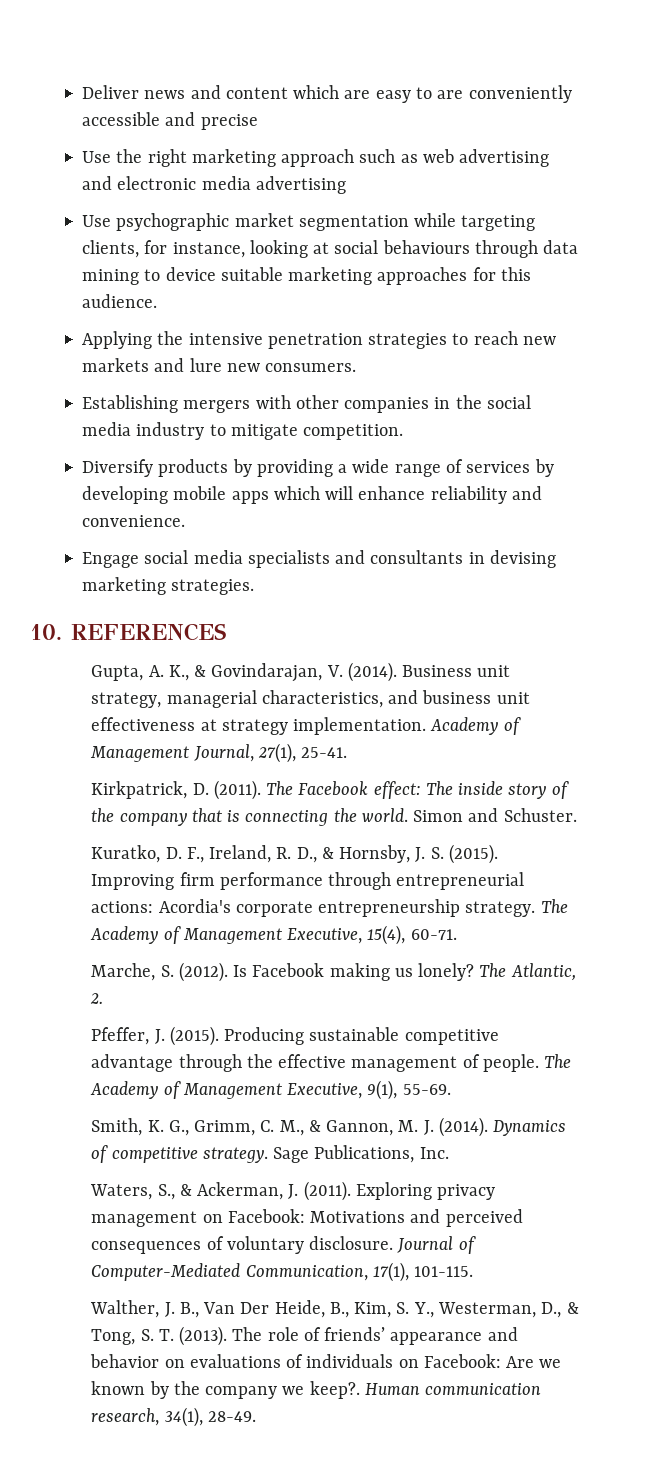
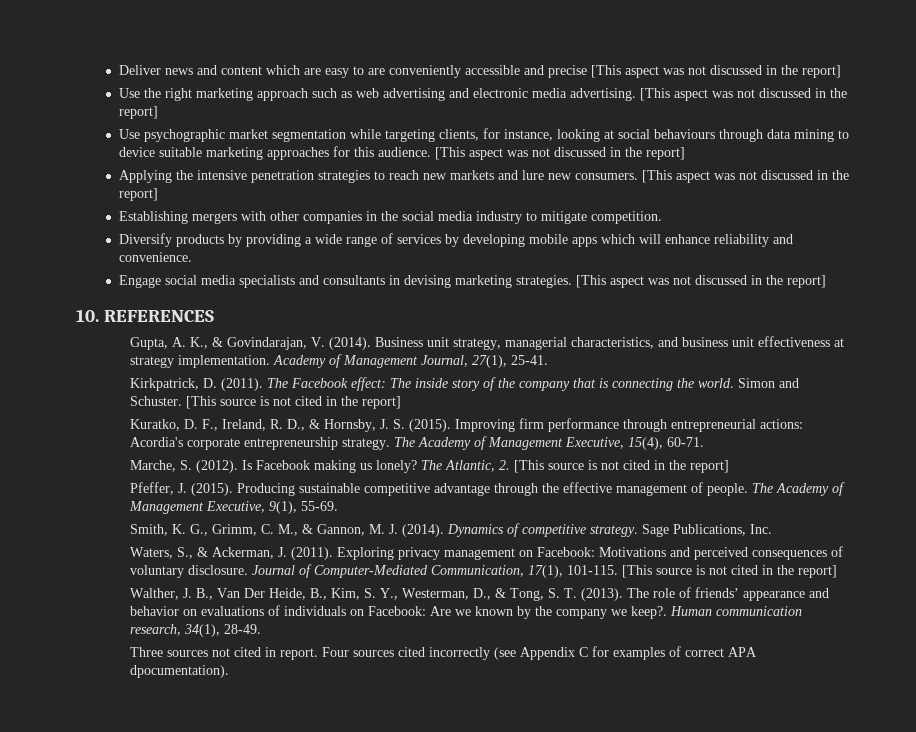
(258, 122) none -> [590,65,841,78] [This aspect was not discussed in the report]
[255,176,346,194] advertising -> [569,88,847,101] [118,106,158,119] advertising. [This aspect was not discussed in the report]
(158, 301) none -> [434,147,685,160] [This aspect was not discussed in the report]
(357, 367) none -> [641,170,849,183] [118,188,158,201] [This aspect was not discussed in the report]
(255, 587) none -> [575,275,826,288] [This aspect was not discussed in the report]
(577, 815) none -> [186,396,402,409] [This source is not cited in the report]
(104, 998) none -> [514,460,730,473] [This source is not cited in the report]
(474, 1271) none -> [622,565,838,578] [This source is not cited in the report]
(256, 1416) none -> [130,646,758,660] [130,665,230,678] // Three sources not cited in report. Four sources cited incorrectly (see Appendix C for examples of correct APA dpocumentation).

